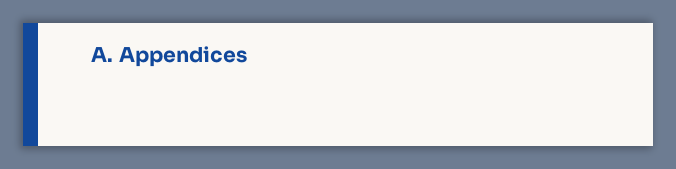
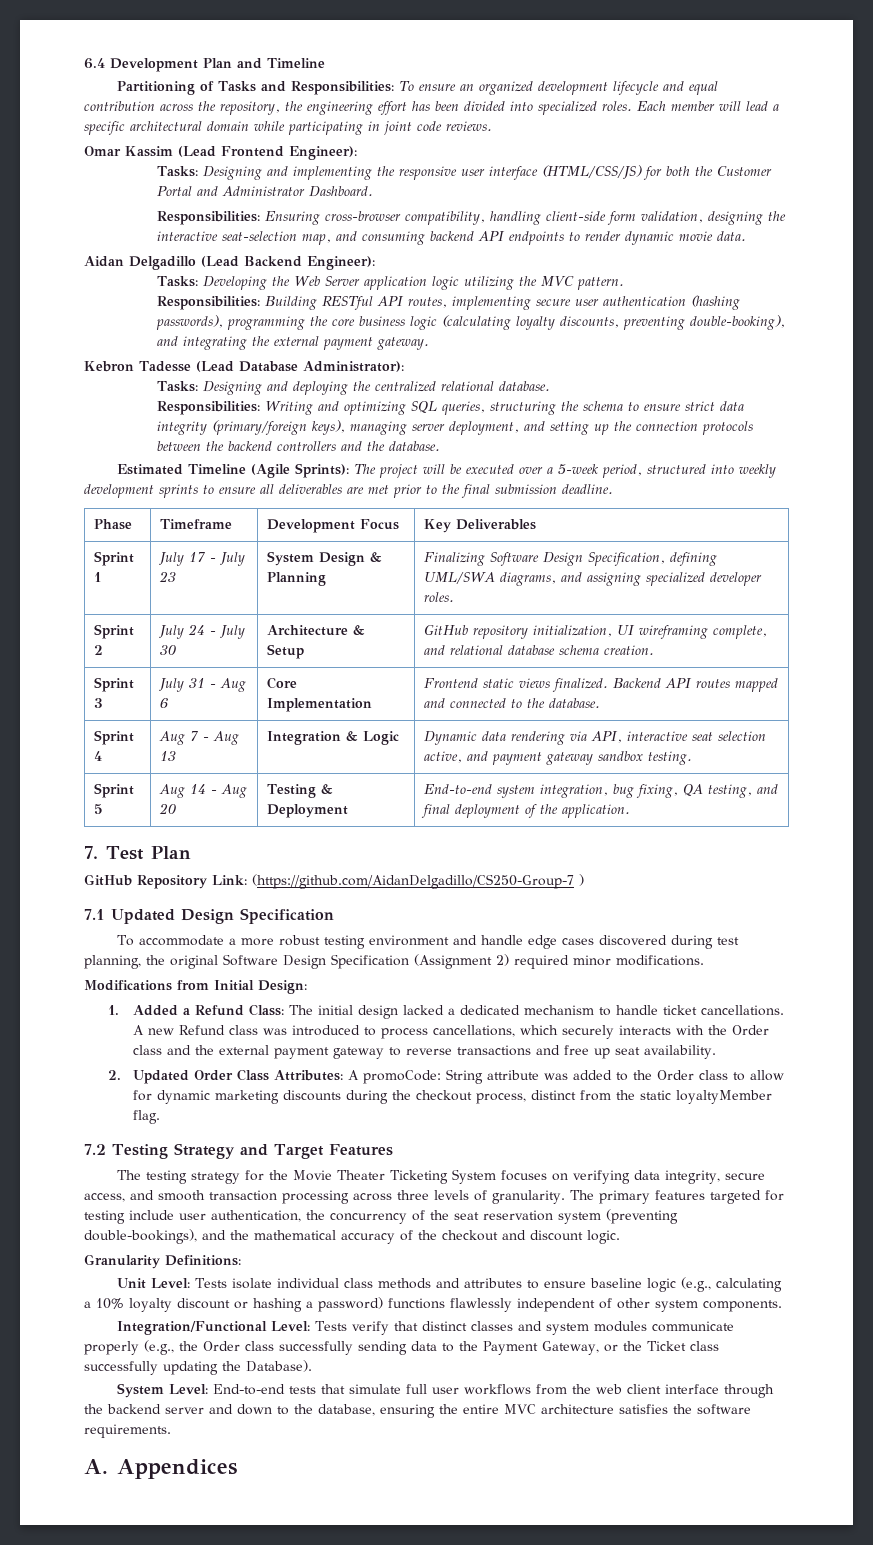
(91, 54) none -> [84,58,325,72] [116,81,718,95] [84,101,779,115] [84,121,492,135] [84,146,357,160] [157,165,773,180] [157,186,374,197] [157,211,787,225] [157,231,747,245] [84,256,375,270] [157,276,625,290] [157,295,741,310] [156,315,786,330] [157,336,430,350] [84,361,404,372] [157,381,551,395] [157,401,745,415] [157,420,754,435] [157,441,441,451] [116,463,776,478] [84,484,613,498] [93,519,132,530] [159,519,232,529] [266,519,399,533] [423,519,536,533] [93,551,134,566] [93,572,101,582] [158,552,245,566] [158,571,176,582] [266,551,382,566] [266,572,326,586] [423,552,717,566] [423,572,762,586] [423,592,454,602] [93,624,134,639] [93,645,103,655] [158,624,245,639] [159,645,176,655] [266,625,365,636] [266,644,304,659] [423,625,767,639] [423,645,654,655] [93,677,134,692] [93,698,103,708] [158,678,246,692] [159,698,168,708] [266,677,297,689] [266,698,372,712] [423,678,778,692] [423,698,600,708] [93,730,134,745] [93,751,102,761] [158,731,239,745] [159,751,176,761] [266,731,399,745] [423,731,766,745] [423,751,692,765] [93,783,134,798] [93,804,103,814] [158,784,247,798] [158,803,176,814] [266,784,333,798] [266,804,348,818] [423,784,778,798] [420,804,630,818] [84,846,191,860] [84,874,584,889] [84,908,334,924] [116,935,739,949] [84,954,704,969] [84,980,307,994] [108,1004,784,1019] [132,1025,769,1039] [132,1045,716,1059] [108,1069,784,1084] [132,1090,772,1104] [132,1110,160,1124] [84,1143,393,1159] [116,1169,765,1184] [84,1190,784,1204] [84,1209,678,1224] [84,1229,620,1244] [84,1254,241,1269] [116,1277,782,1292] [84,1297,782,1312] [116,1321,734,1335] [84,1340,719,1355] [84,1360,312,1375] [116,1383,774,1398] [84,1404,751,1418] [84,1424,171,1438] 6.4 Development Plan and Timeline // Partitioning of Tasks and Responsibilities: To ensure an organized development lifecycle and equal contribution across the repository, the engineering effort has been divided into specialized roles. Each member will lead a specific architectural domain while participating in joint code reviews. // Omar Kassim (Lead Frontend Engineer): // Tasks: Designing and implementing the responsive user interface (HTML/CSS/JS) for both the Customer Portal and Administrator Dashboard. // Responsibilities: Ensuring cross-browser compatibility, handling client-side form validation, designing the interactive seat-selection map, and consuming backend API endpoints to render dynamic movie data. // Aidan Delgadillo (Lead Backend Engineer): // Tasks: Developing the Web Server application logic utilizing the MVC pattern. // Responsibilities: Building RESTful API routes, implementing secure user authentication (hashing passwords), programming the core business logic (calculating loyalty discounts, preventing double-booking), and integrating the external payment gateway. // Kebron Tadesse (Lead Database Administrator): // Tasks: Designing and deploying the centralized relational database. // Responsibilities: Writing and optimizing SQL queries, structuring the schema to ensure strict data integrity (primary/foreign keys), managing server deployment, and setting up the connection protocols between the backend controllers and the database. // Estimated Timeline (Agile Sprints): The project will be executed over a 5-week period, structured into weekly development sprints to ensure all deliverables are met prior to the final submission deadline. // Phase | Timeframe | Development Focus | Key Deliverables // Sprint 1 | July 17 - July 23 | System Design & Planning | Finalizing Software Design Specification, defining UML/SWA diagrams, and assigning specialized developer roles. // Sprint 2 | July 24 - July 30 | Architecture & Setup | GitHub repository initialization, UI wireframing complete, and relational database schema creation. // Sprint 3 | July 31 - Aug 6 | Core Implementation | Frontend static views finalized. Backend API routes mapped and connected to the database. // Sprint 4 | Aug 7 - Aug 13 | Integration & Logic | Dynamic data rendering via API, interactive seat selection active, and payment gateway sandbox testing. // Sprint 5 | Aug 14 - Aug 20 | Testing & Deployment | End-to-end system integration, bug fixing, QA testing, and final deployment of the application. // 7. Test Plan // GitHub Repository Link: (https://github.com/AidanDelgadillo/CS250-Group-7 ) // 7.1 Updated Design Specification // To accommodate a more robust testing environment and handle edge cases discovered during test planning, the original Software Design Specification (Assignment 2) required minor modifications. // Modifications from Initial Design: // 1. Added a Refund Class: The initial design lacked a dedicated mechanism to handle ticket cancellations. A new Refund class was introduced to process cancellations, which securely interacts with the Order class and the external payment gateway to reverse transactions and free up seat availability. // 2. Updated Order Class Attributes: A promoCode: String attribute was added to the Order class to allow for dynamic marketing discounts during the checkout process, distinct from the static loyaltyMember flag. // 7.2 Testing Strategy and Target Features // The testing strategy for the Movie Theater Ticketing System focuses on verifying data integrity, secure access, and smooth transaction processing across three levels of granularity. The primary features targeted for testing include user authentication, the concurrency of the seat reservation system (preventing double-bookings), and the mathematical accuracy of the checkout and discount logic. // Granularity Definitions: // Unit Level: Tests isolate individual class methods and attributes to ensure baseline logic (e.g., calculating a 10% loyalty discount or hashing a password) functions flawlessly independent of other system components. // Integration/Functional Level: Tests verify that distinct classes and system modules communicate properly (e.g., the Order class successfully sending data to the Payment Gateway, or the Ticket class successfully updating the Database). // System Level: End-to-end tests that simulate full user workflows from the web client interface through the backend server and down to the database, ensuring the entire MVC architecture satisfies the software requirements. //

